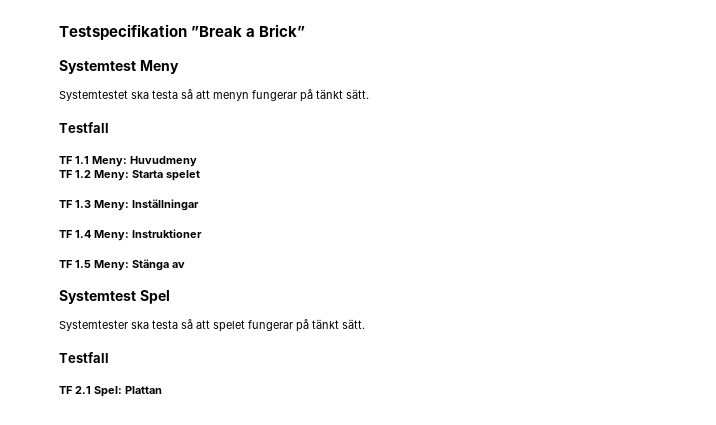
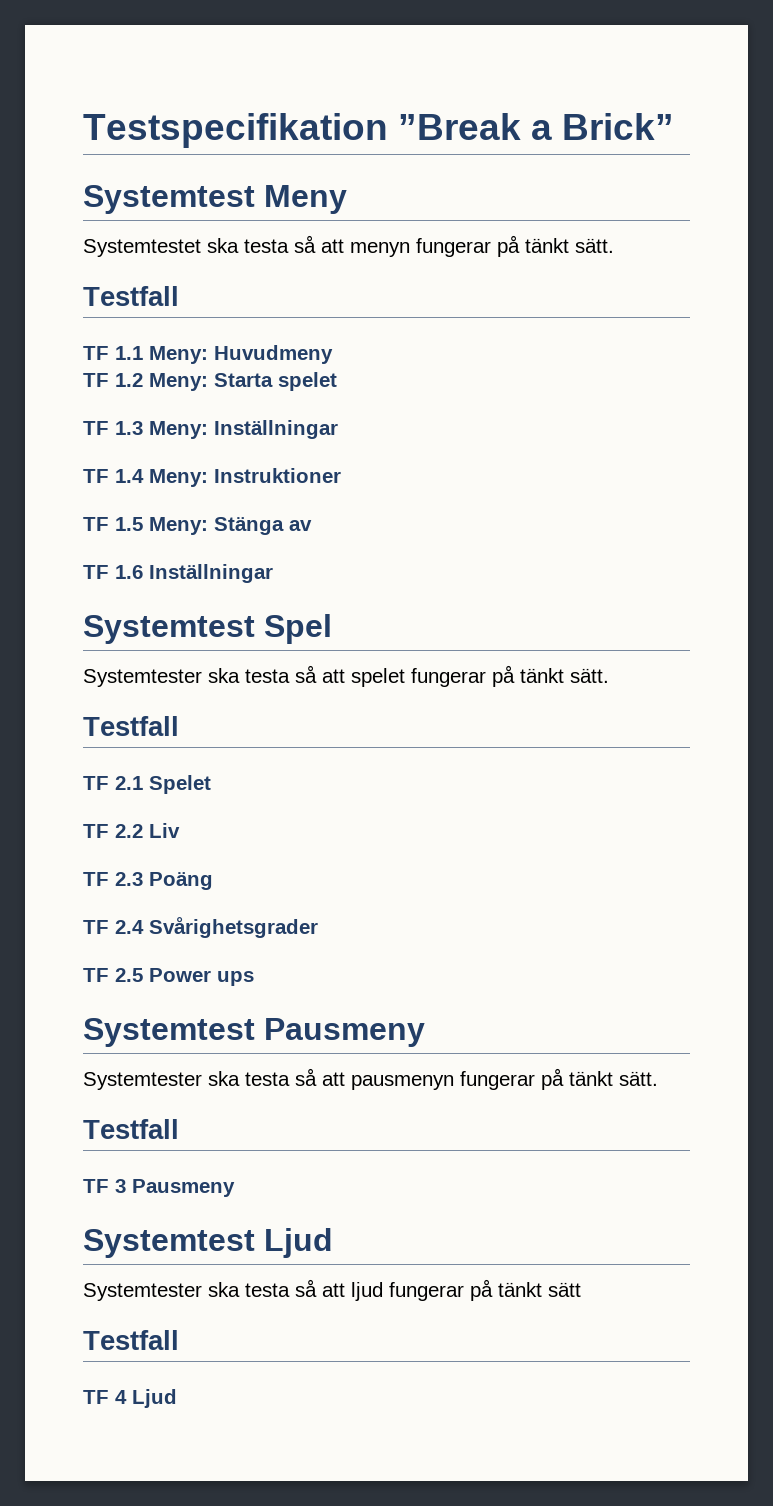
(185, 265) none -> [83,564,273,583] // TF 1.6 Inställningar
[94,386,162,397] Spel: Plattan -> [149,775,211,794] [83,823,180,838] [83,872,213,890] [83,917,318,938] [83,968,254,986] [83,1018,425,1047] [83,1068,658,1090] [83,1119,179,1139] [83,1179,235,1197] [83,1228,333,1258] [83,1279,581,1301] [83,1330,179,1350] [83,1389,177,1408] Spelet // TF 2.2 Liv // TF 2.3 Poäng // TF 2.4 Svårighetsgrader // TF 2.5 Power ups // Systemtest Pausmeny // Systemtester ska testa så att pausmenyn fungerar på tänkt sätt. // Testfall // TF 3 Pausmeny // Systemtest Ljud // Systemtester ska testa så att ljud fungerar på tänkt sätt // Testfall // TF 4 Ljud

